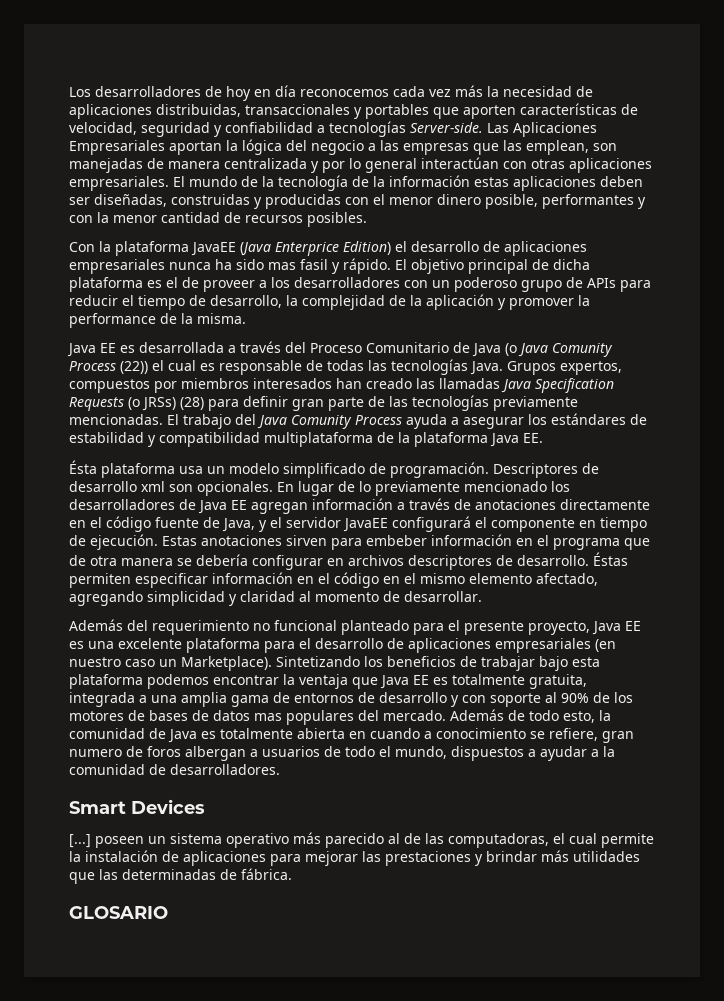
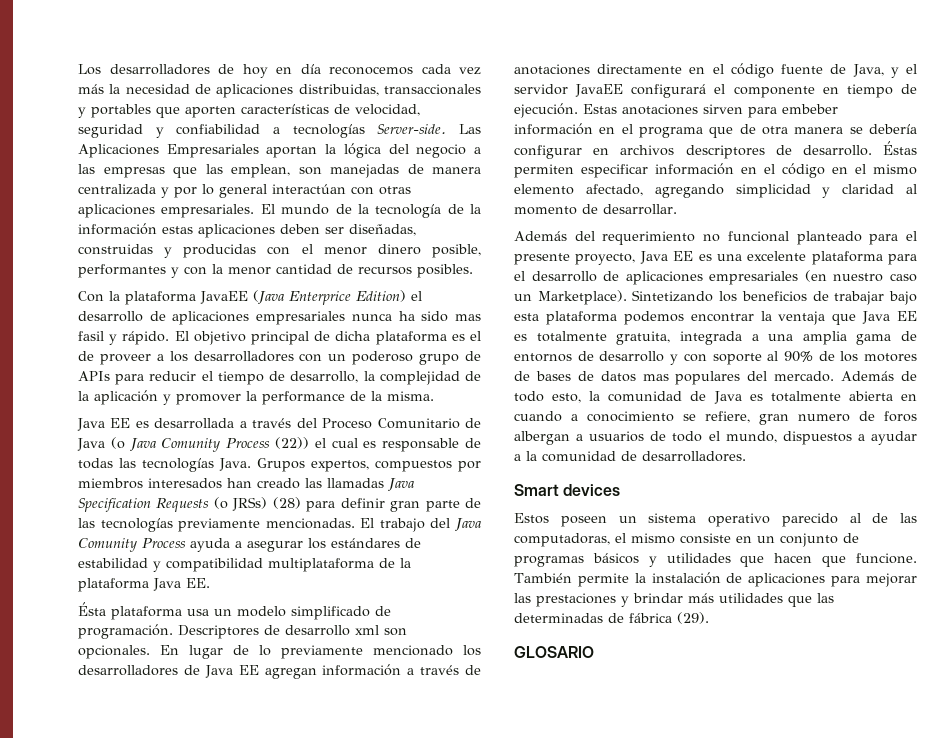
[131,799,205,814] [69,834,91,848] Devices // [...] -> [563,484,621,496] [514,513,549,524] devices // Estos
[293,832,321,844] más -> (770, 520) none
[569,833,597,844] cual -> [631,533,859,547] [514,553,917,567] [514,573,572,583] mismo consiste en un conjunto de programas básicos y utilidades que hacen que funcione. También
[241,868,292,880] fábrica. -> [629,612,709,624] fábrica (29).

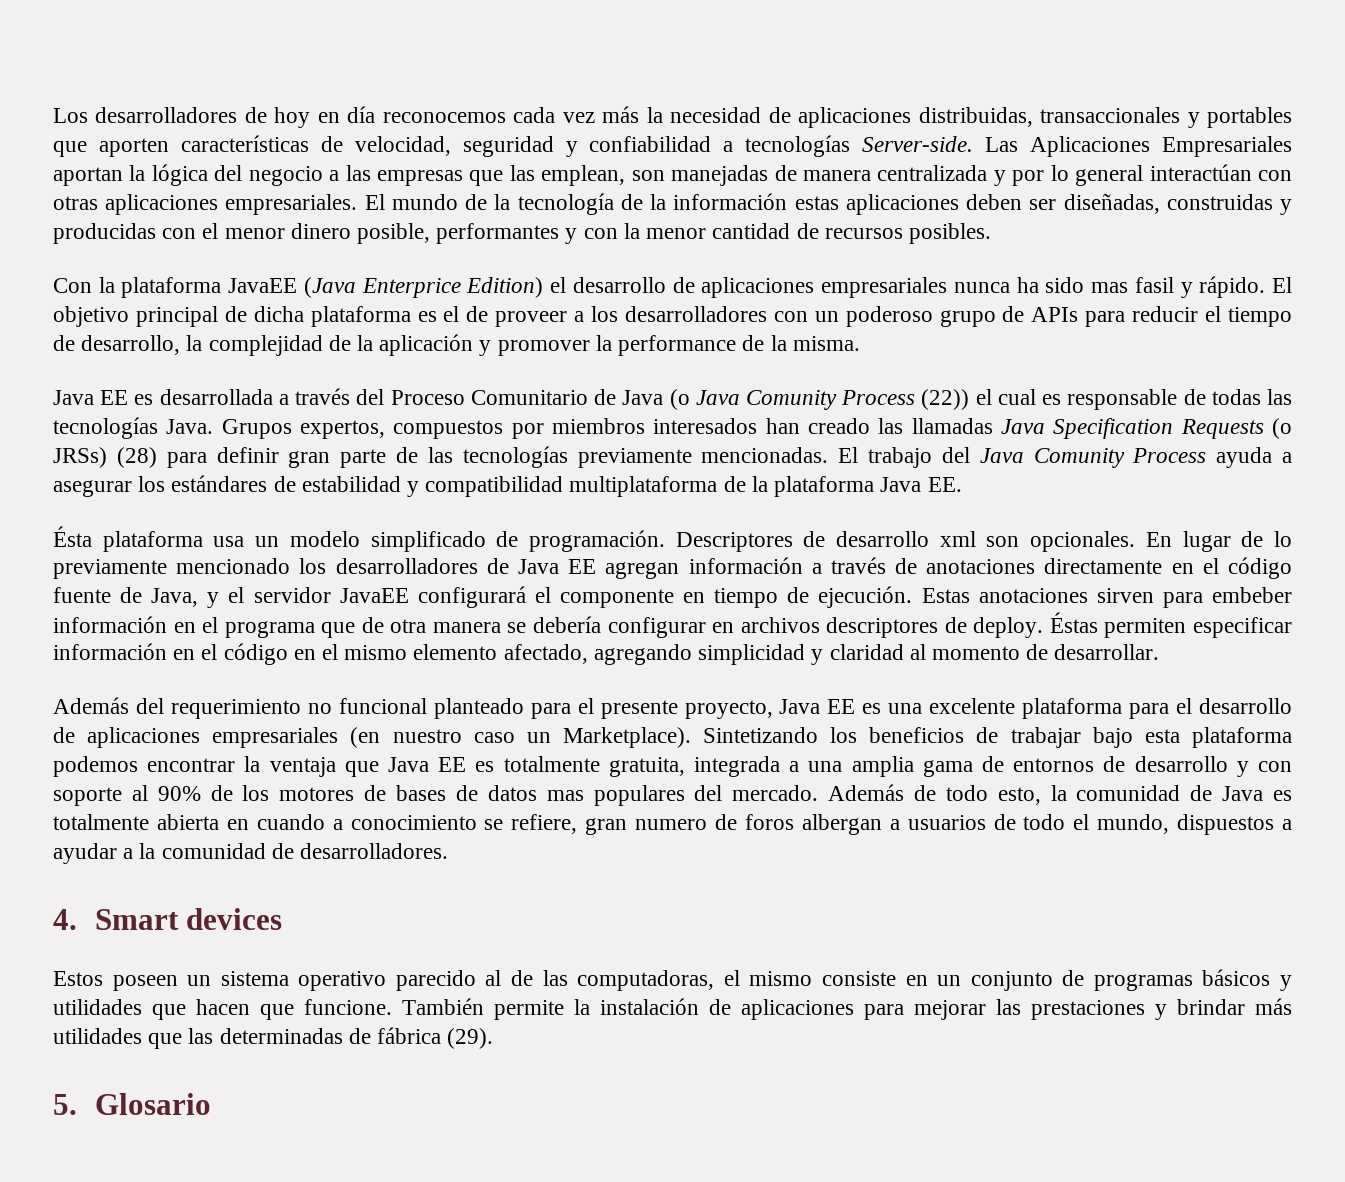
[802,145,872,156] desarrollo. -> [973,617,1044,638] deploy.
(746, 456) none -> [53,909,77,930] 4.
[514,646,594,658] GLOSARIO -> [53,1093,211,1115] 5. Glosario

